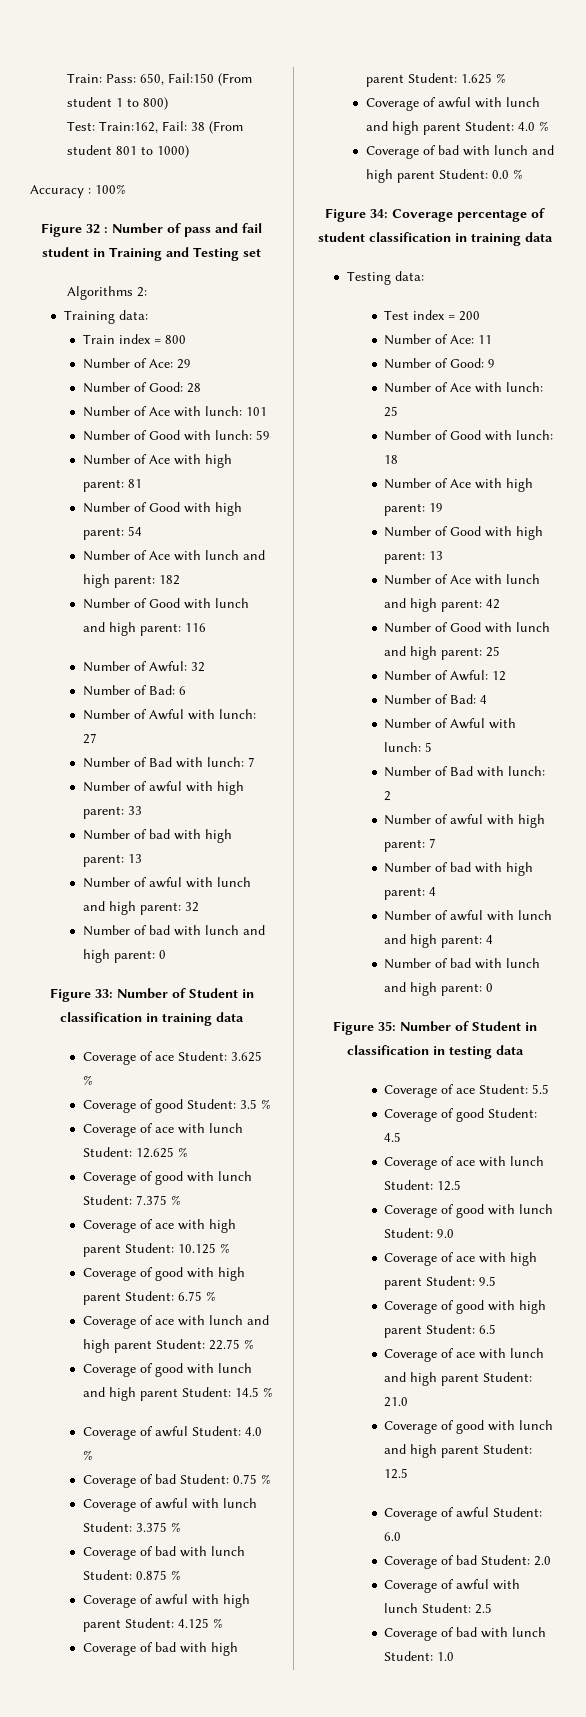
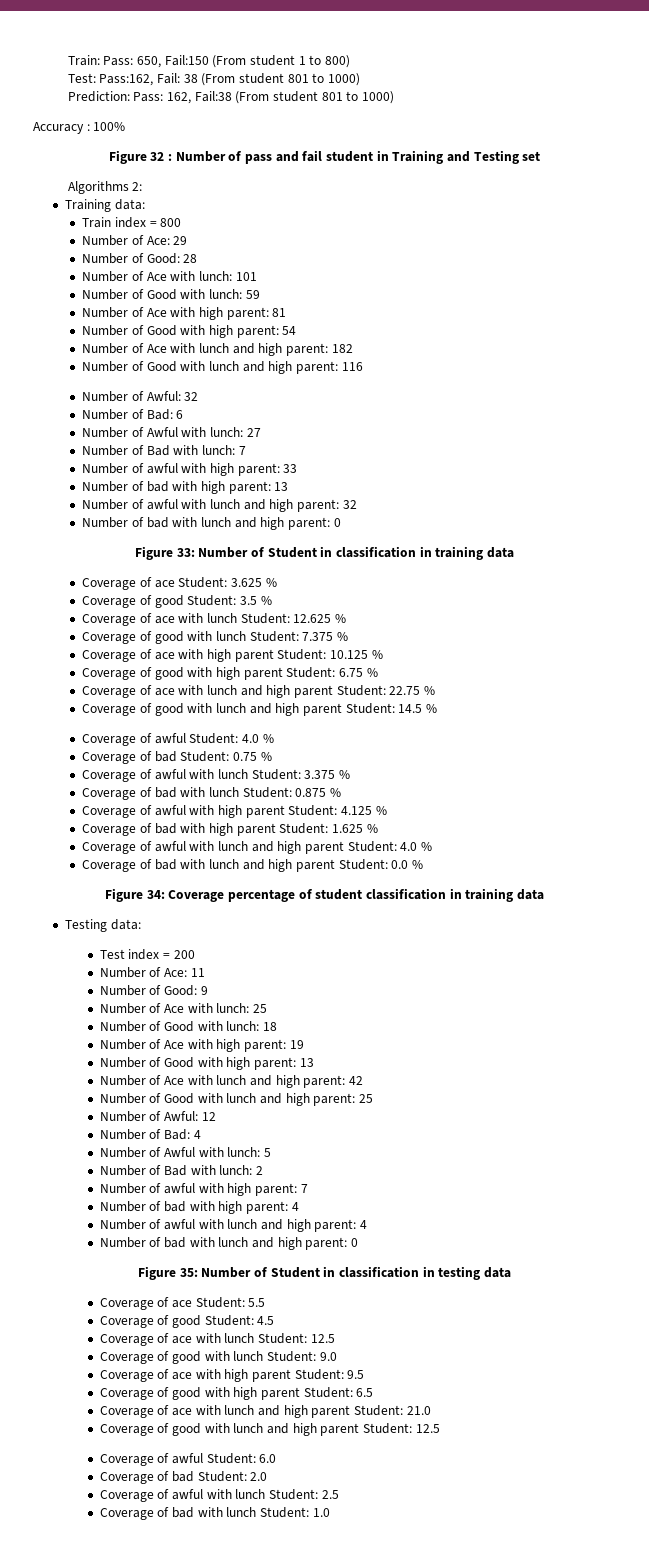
[99,121,159,133] Train:162, -> [99,74,154,86] Pass:162,
(190, 151) none -> [67,91,394,104] // Prediction: Pass: 162, Fail:38 (From student 801 to 1000)

